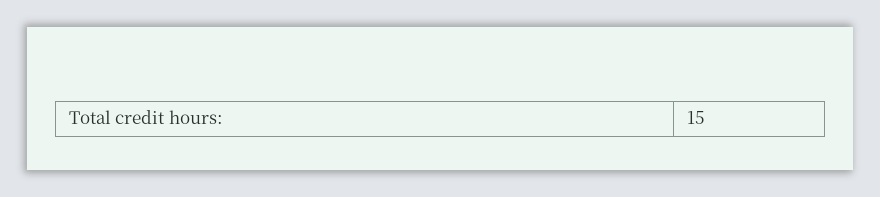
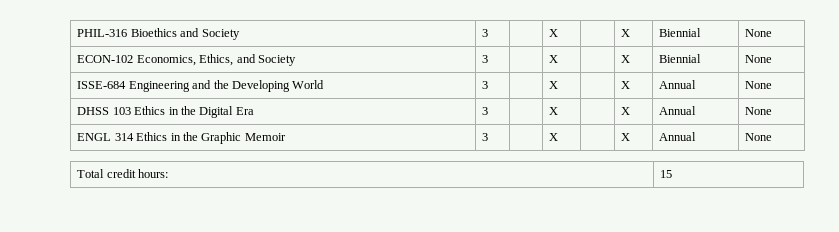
(68, 117) none -> [77,28,240,40] [482,29,489,37] [549,29,559,37] [621,29,631,37] [659,28,702,37] [745,29,773,37] [77,54,296,66] [482,55,489,63] [549,55,559,63] [621,55,631,63] [659,54,702,63] [745,55,773,63] [77,80,325,92] [482,81,489,89] [549,81,559,89] [621,81,631,89] [659,80,697,89] [745,81,773,89] [77,106,254,118] [482,107,489,115] [549,107,559,115] [621,107,631,115] [659,106,697,115] [745,107,773,115] [77,132,286,144] [482,133,489,141] [549,133,559,141] [621,133,631,141] [659,132,697,141] [745,133,773,141] PHIL-316 Bioethics and Society | 3 | | X | | X | Biennial | None // ECON-102 Economics, Ethics, and Society | 3 | | X | | X | Biennial | None // ISSE-684 Engineering and the Developing World | 3 | | X | | X | Annual | None // DHSS 103 Ethics in the Digital Era | 3 | | X | | X | Annual | None // ENGL 314 Ethics in the Graphic Memoir | 3 | | X | | X | Annual | None //

